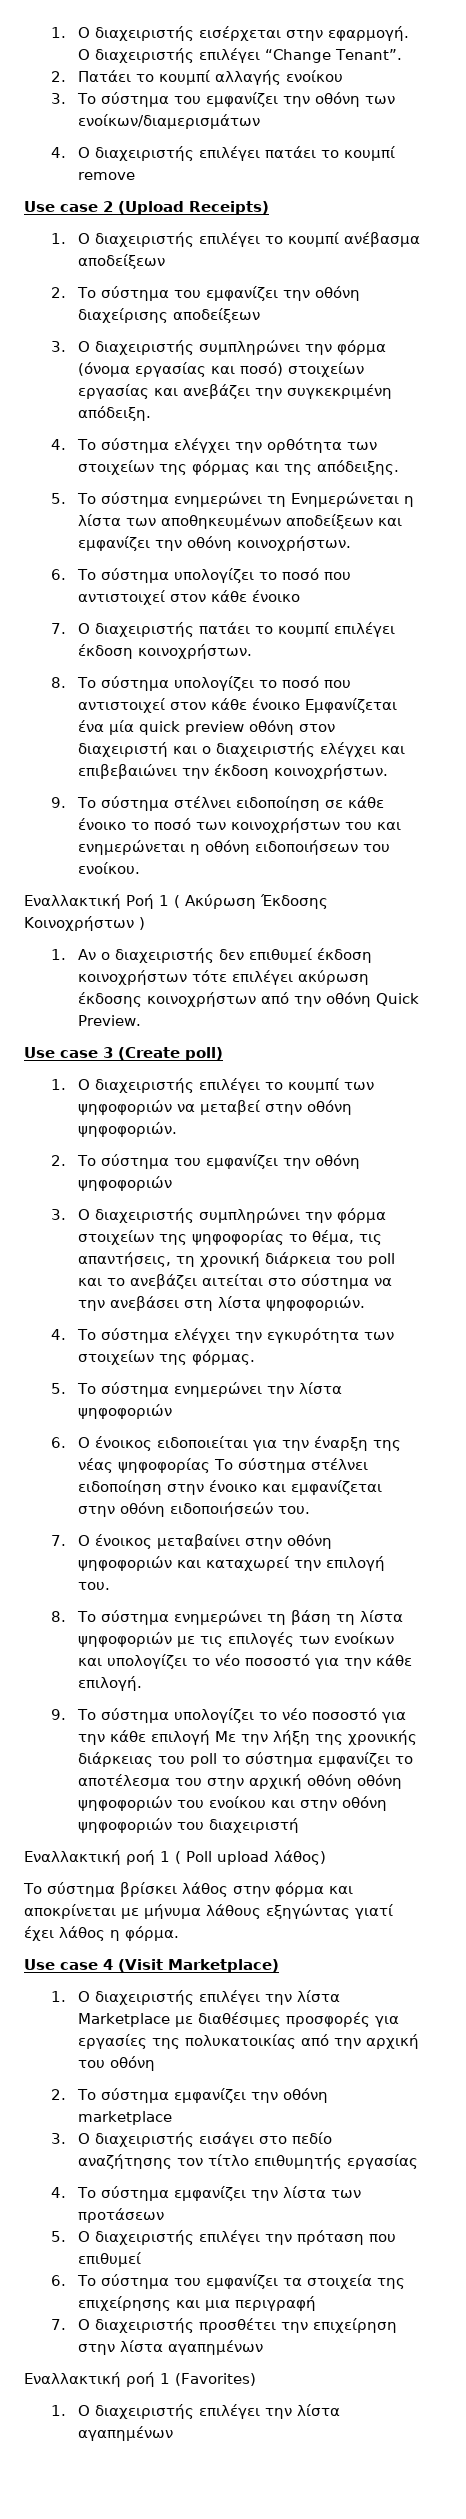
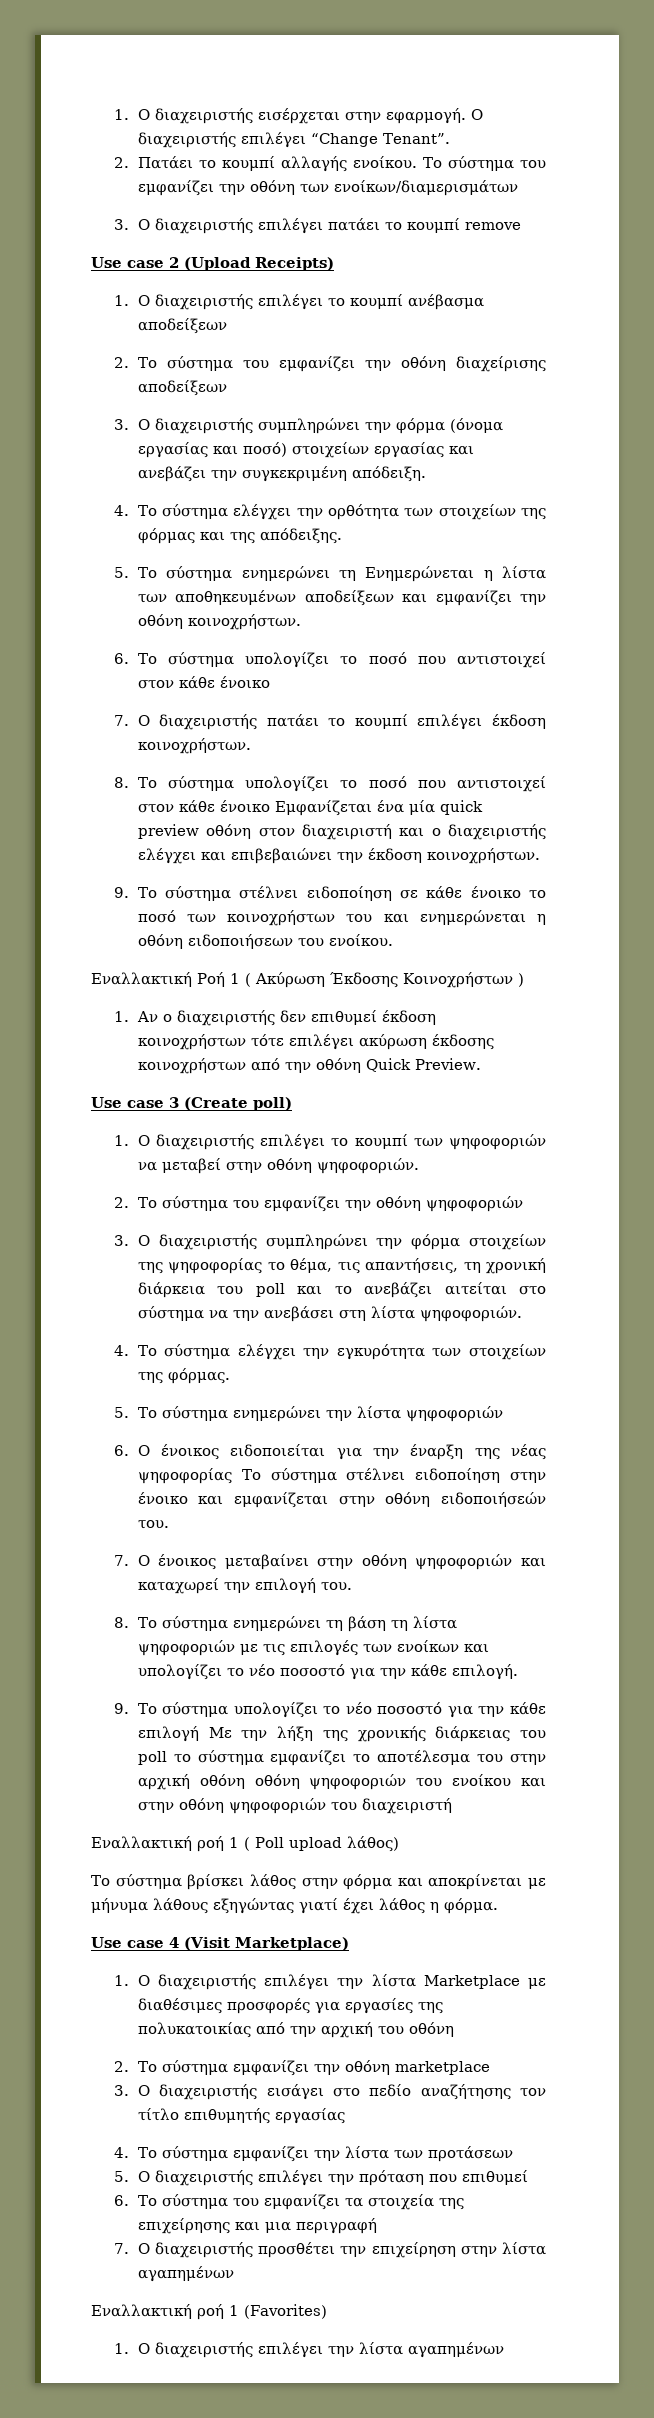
[285,70,343,82] [50,93,66,104] ενοίκου // 3. -> [352,156,417,169] ενοίκου.
[50,147,66,158] 4. -> [114,219,130,230] 3.

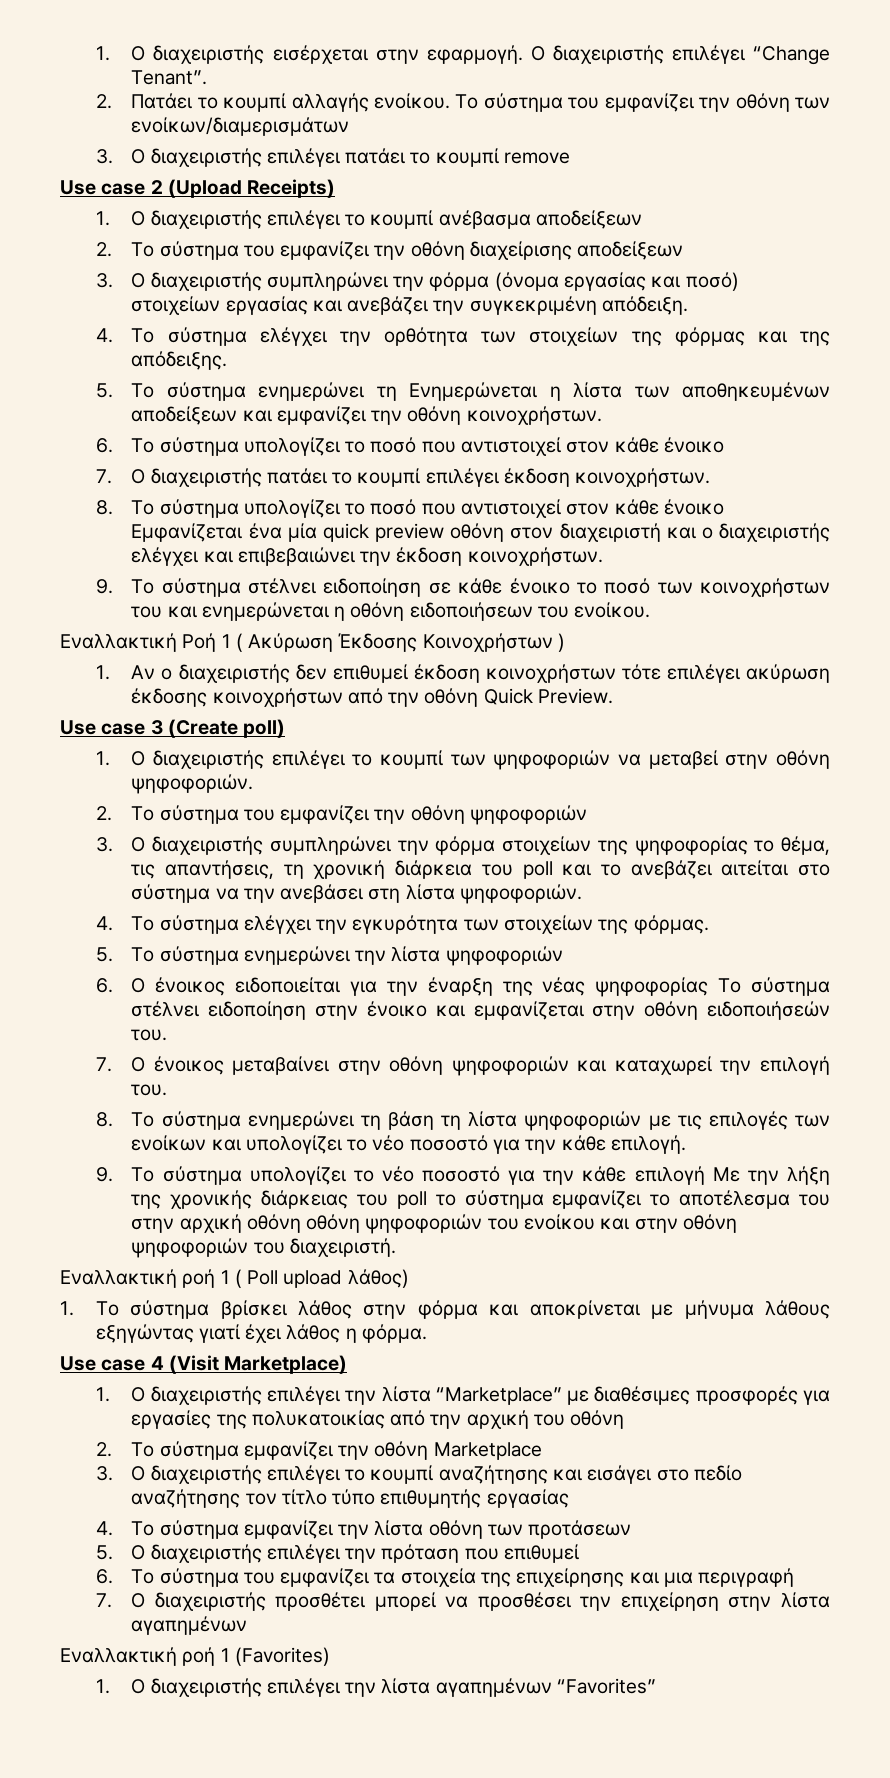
[361,1798,452,1814] διαχειριστή -> [289,1238,396,1257] διαχειριστή.
(399, 1844) none -> [60,1301,74,1316] 1.
[423,1975,520,1989] Marketplace -> [435,1387,562,1405] “Marketplace”
[394,2061,490,2075] [114,2084,258,2100] marketplace // 3. Ο διαχειριστής -> [433,1442,542,1460] [95,1465,582,1484] Marketplace // 3. Ο διαχειριστής επιλέγει το κουμπί αναζήτησης και
(179, 2114) none -> [332,1489,376,1505] τύπο
(389, 2152) none -> [428,1520,483,1539] οθόνη
(336, 2250) none -> [374,1592,571,1611] μπορεί να προσθέσει
(504, 2350) none -> [556,1678,656,1694] “Favorites”

